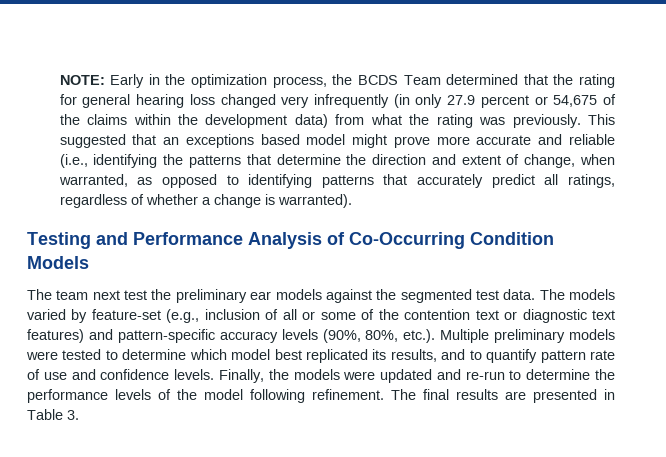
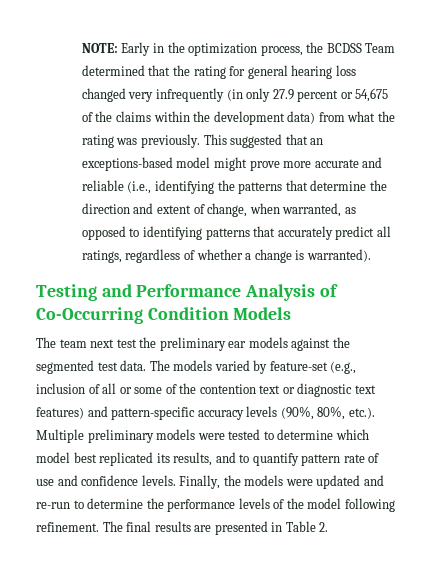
[357,75,398,85] BCDS -> [326,43,362,53] BCDSS
[185,134,300,148] exceptions based -> [81,157,173,171] exceptions-based
[67,410,79,420] 3. -> [319,522,329,532] 2.

